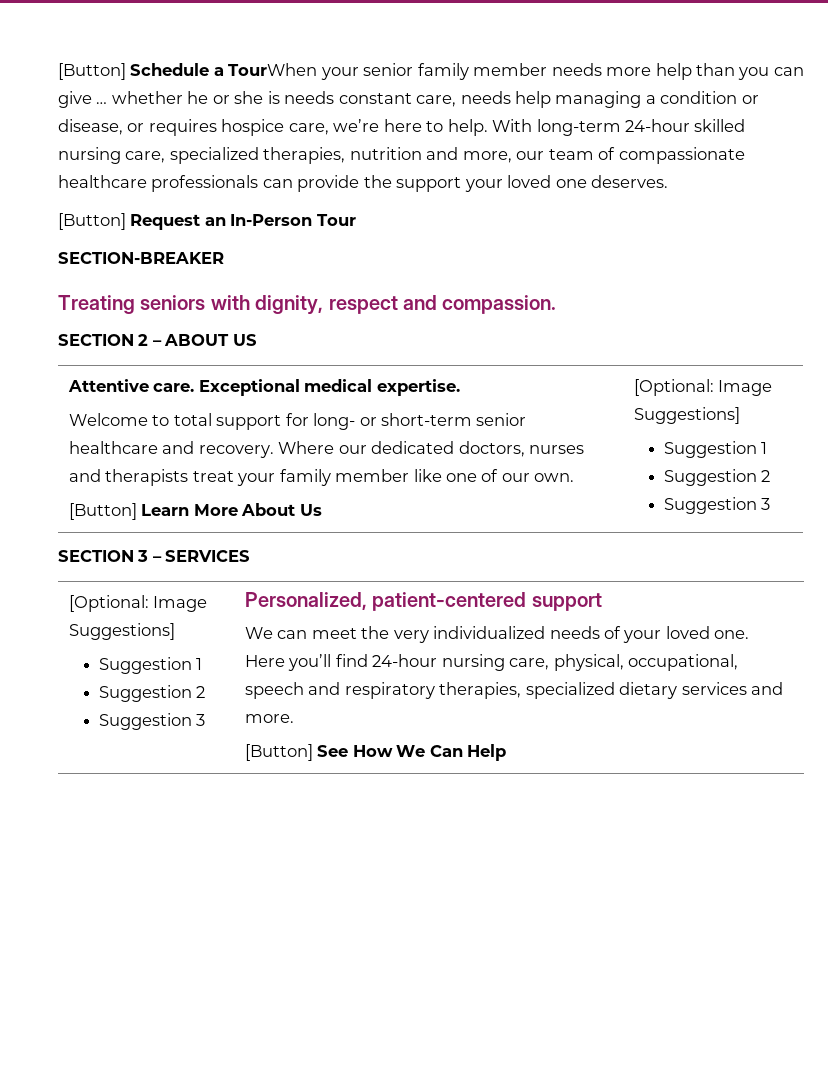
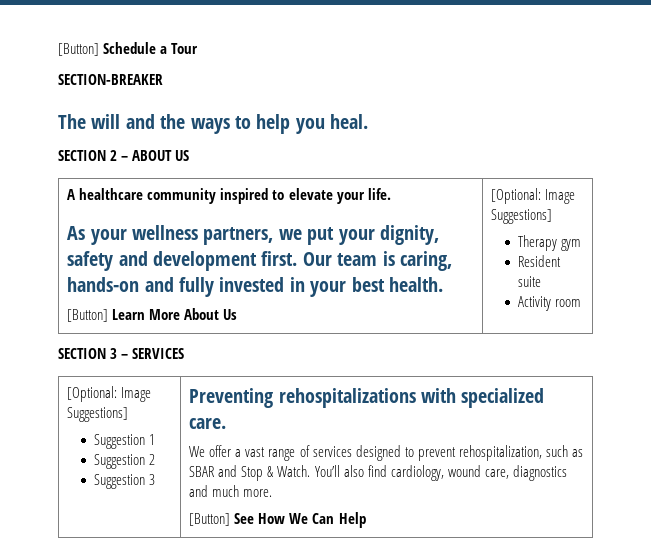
[228,63,804,80] [58,91,759,108] [58,119,746,136] [58,147,745,164] [58,175,669,192] [58,213,356,230] [58,252,224,264] [58,295,557,315] TourWhen your senior family member needs more help than you can give … whether he or she is needs constant care, needs help managing a condition or disease, or requires hospice care, we’re here to help. With long-term 24-hour skilled nursing care, specialized therapies, nutrition and more, our team of compassionate healthcare professionals can provide the support your loved one deserves. // [Button] Request an In-Person Tour // SECTION-BREAKER // Treating seniors with dignity, respect and compassion. -> [171,43,199,54] [58,74,163,85] [58,114,369,134] Tour // SECTION-BREAKER // The will and the ways to help you heal.
[67,379,460,396] [68,413,527,430] [68,441,584,458] [68,469,575,486] Attentive care. Exceptional medical expertise. // Welcome to total support for long- or short-term senior healthcare and recovery. Where our dedicated doctors, nurses and therapists treat your family member like one of our own. -> [67,188,391,204] [67,225,440,245] [67,251,453,271] [67,277,444,297] A healthcare community inspired to elevate your life. // As your wellness partners, we put your dignity, safety and development first. Our team is caring, hands-on and fully invested in your best health.
[663,441,768,458] [663,469,771,486] [663,497,771,514] Suggestion 1 // Suggestion 2 // Suggestion 3 -> [518,235,582,251] [518,255,562,267] [518,276,542,287] [518,296,582,311] Therapy gym // Resident suite // Activity room
[244,592,602,611] [244,626,750,643] [244,654,738,671] [244,682,783,699] Personalized, patient-centered support // We can meet the very individualized needs of your loved one. Here you’ll find 24-hour nursing care, physical, occupational, speech and respiratory therapies, specialized dietary services and -> [189,388,545,408] [189,418,227,429] [189,445,583,461] [189,465,567,481] [189,485,240,497] Preventing rehospitalizations with specialized care. // We offer a vast range of services designed to prevent rehospitalization, such as SBAR and Stop & Watch. You’ll also find cardiology, wound care, diagnostics and much

